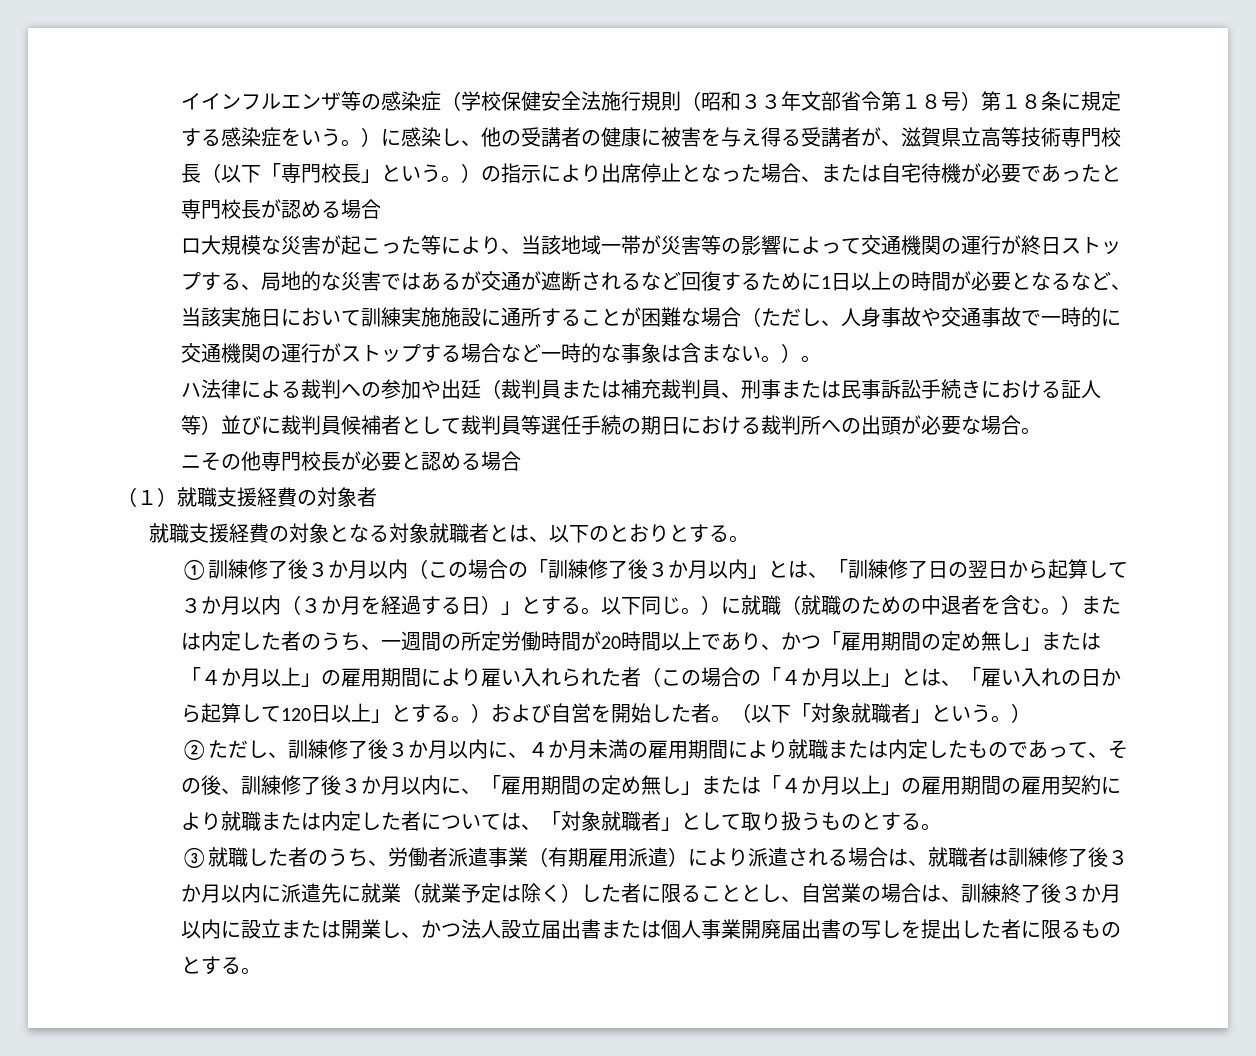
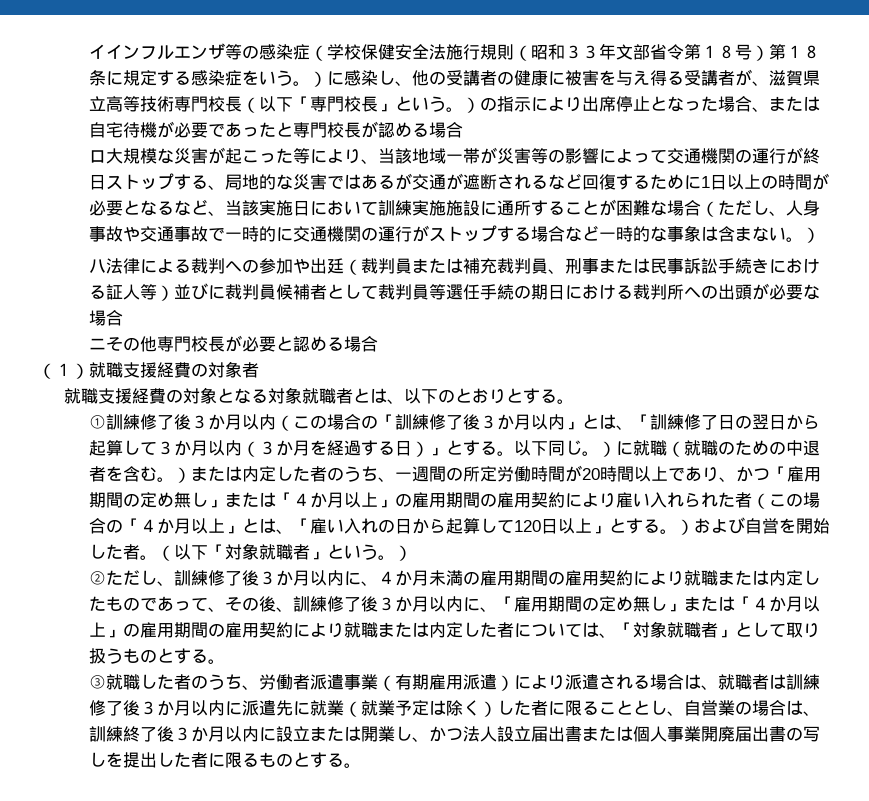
[800,355,821,363] 。 -> (821, 235) none
[1020,427,1041,435] 。 -> (124, 318) none
(421, 677) none -> [480,492,566,508] の雇用契約
(728, 749) none -> [548,570,634,586] の雇用契約

